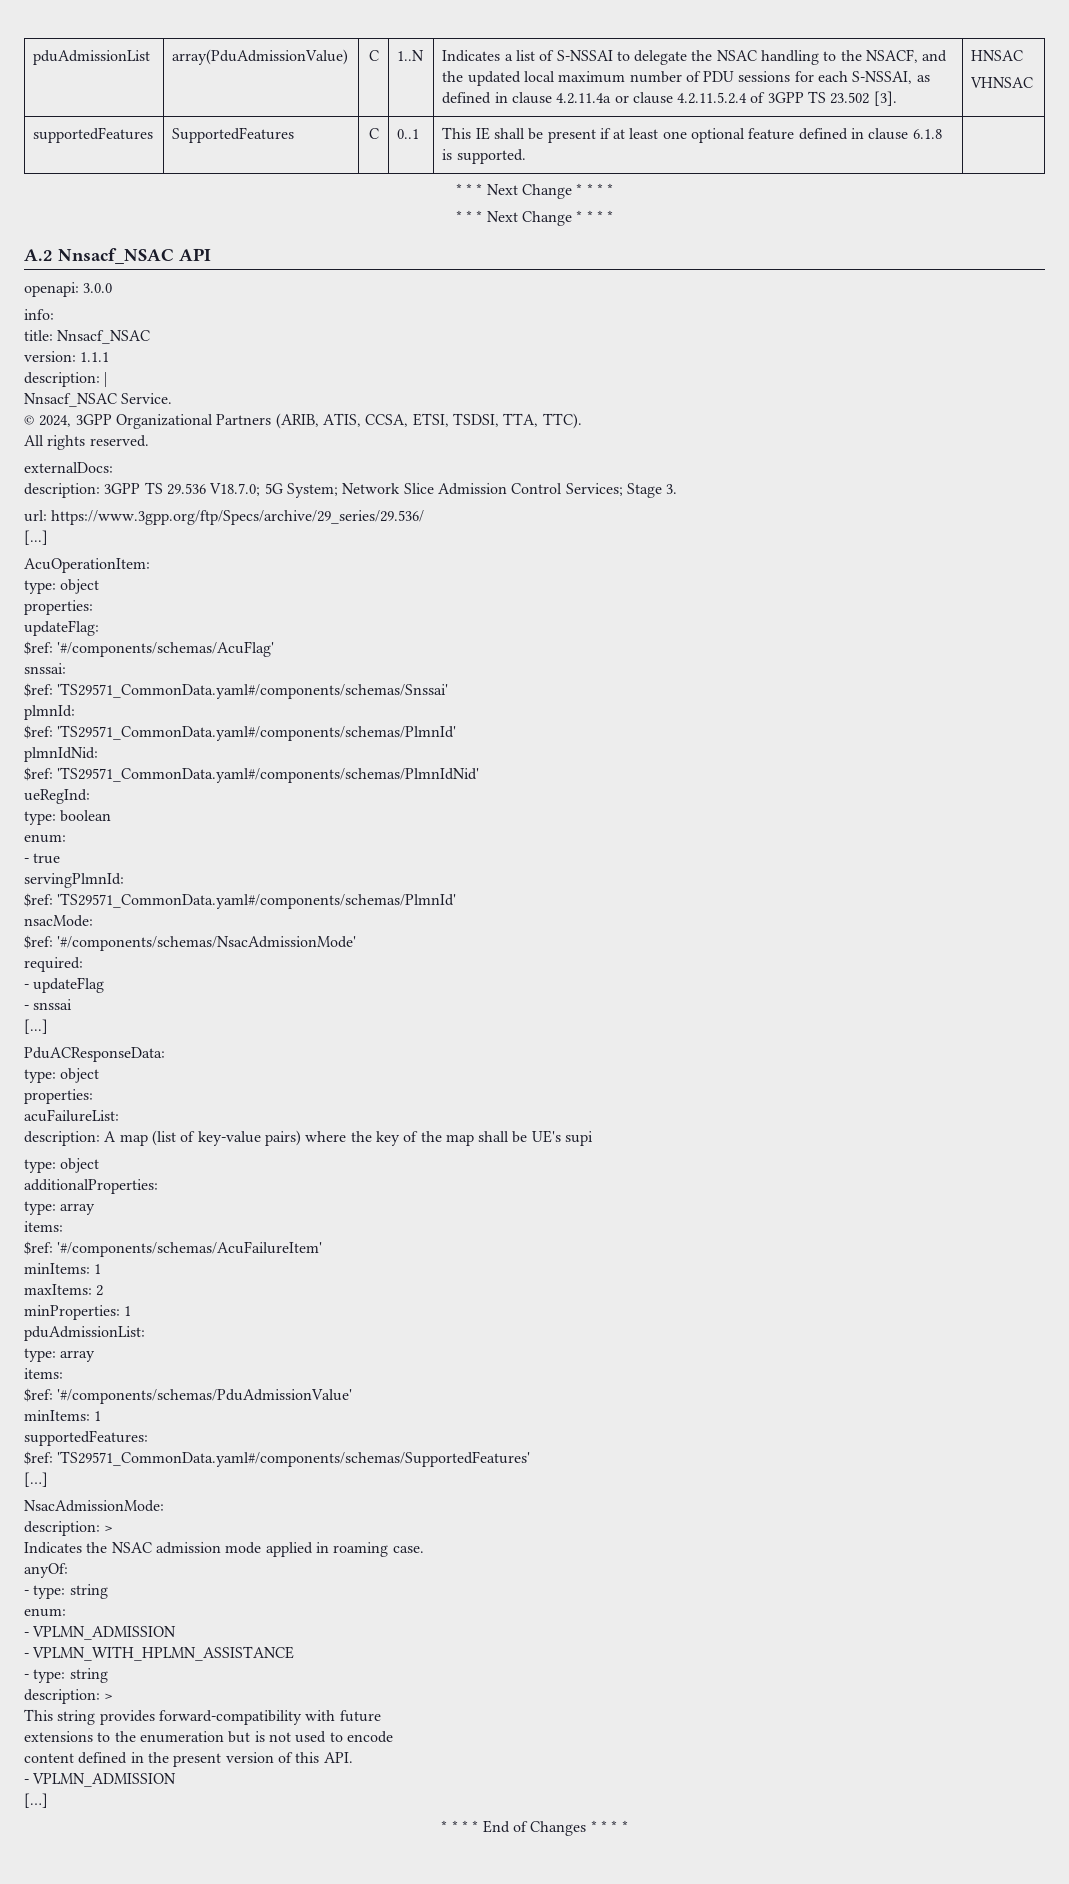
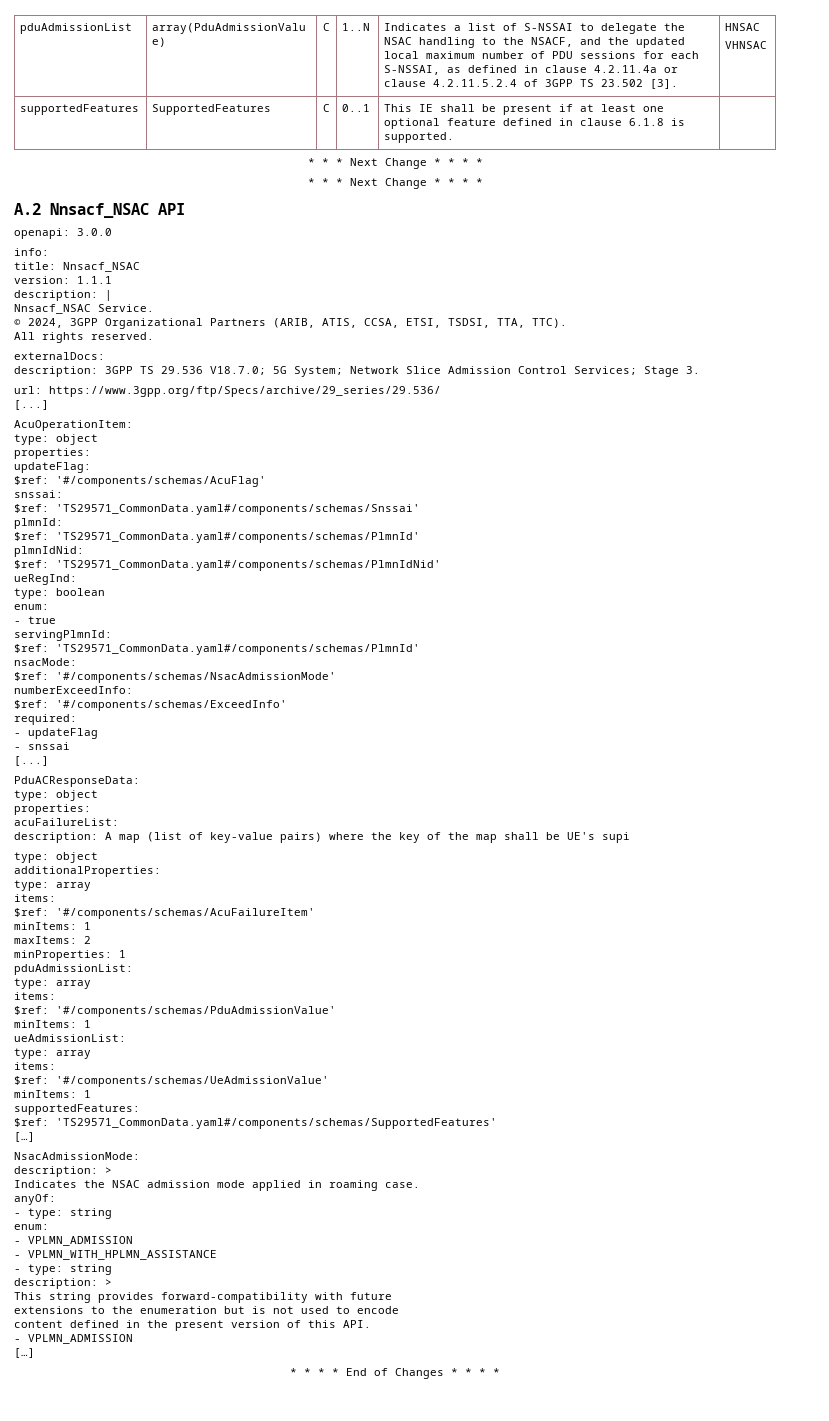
(357, 943) none -> [14,686,133,694] [14,700,287,711] // numberExceedInfo: // $ref: '#/components/schemas/ExceedInfo'
(102, 1416) none -> [14,1034,126,1042] [14,1048,91,1059] [14,1062,56,1070] [14,1076,329,1087] [14,1090,91,1098] // ueAdmissionList: // type: array // items: // $ref: '#/components/schemas/UeAdmissionValue' // minItems: 1

